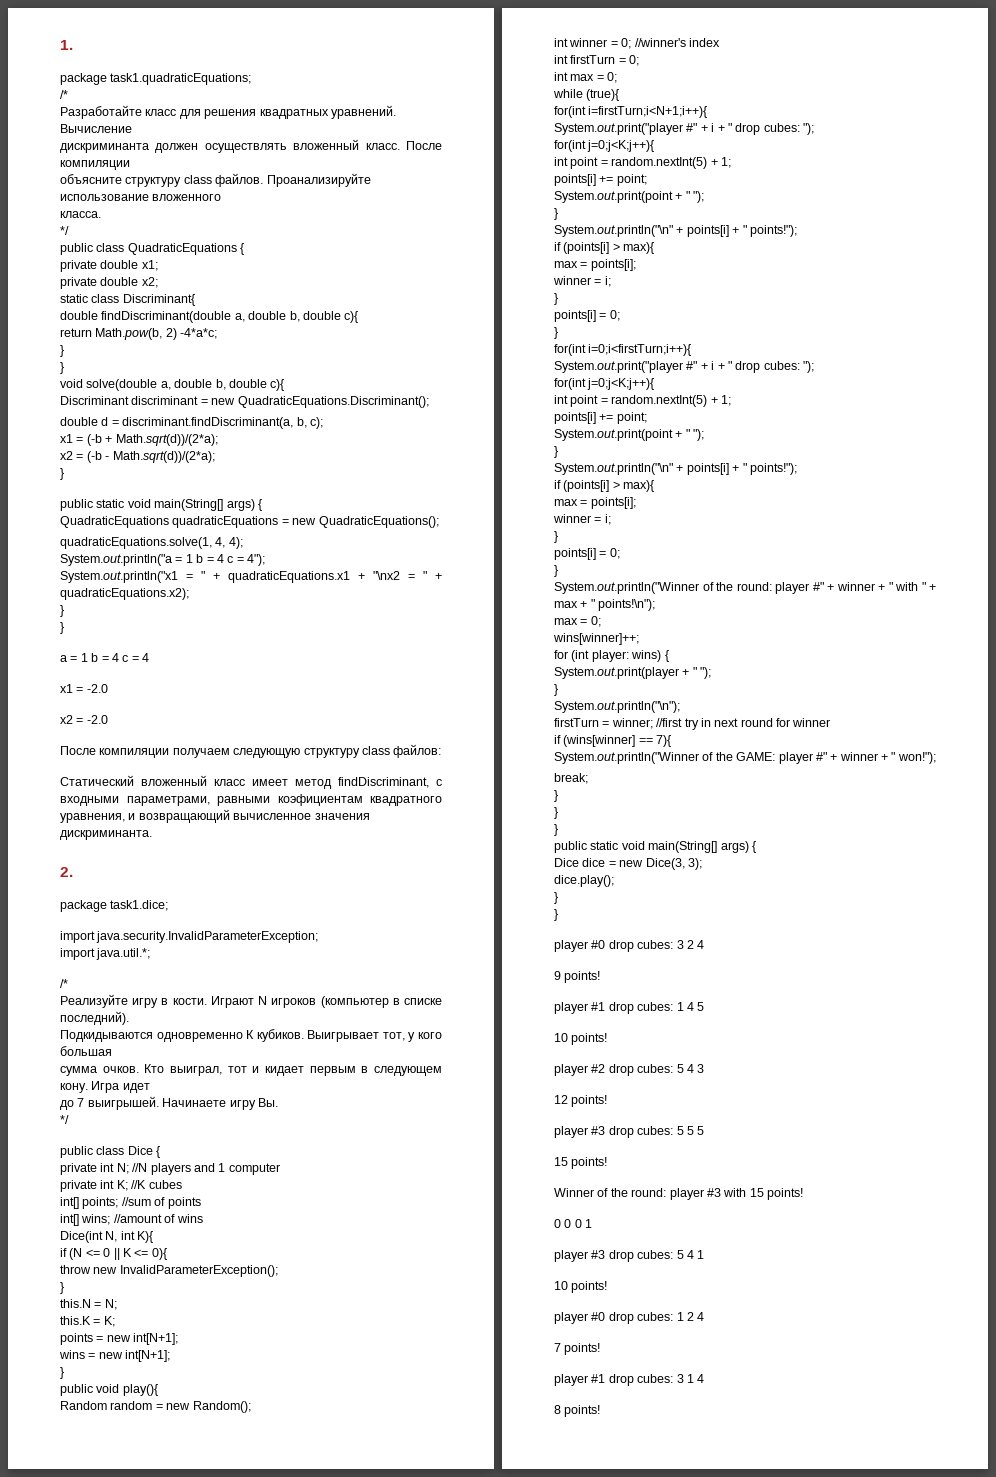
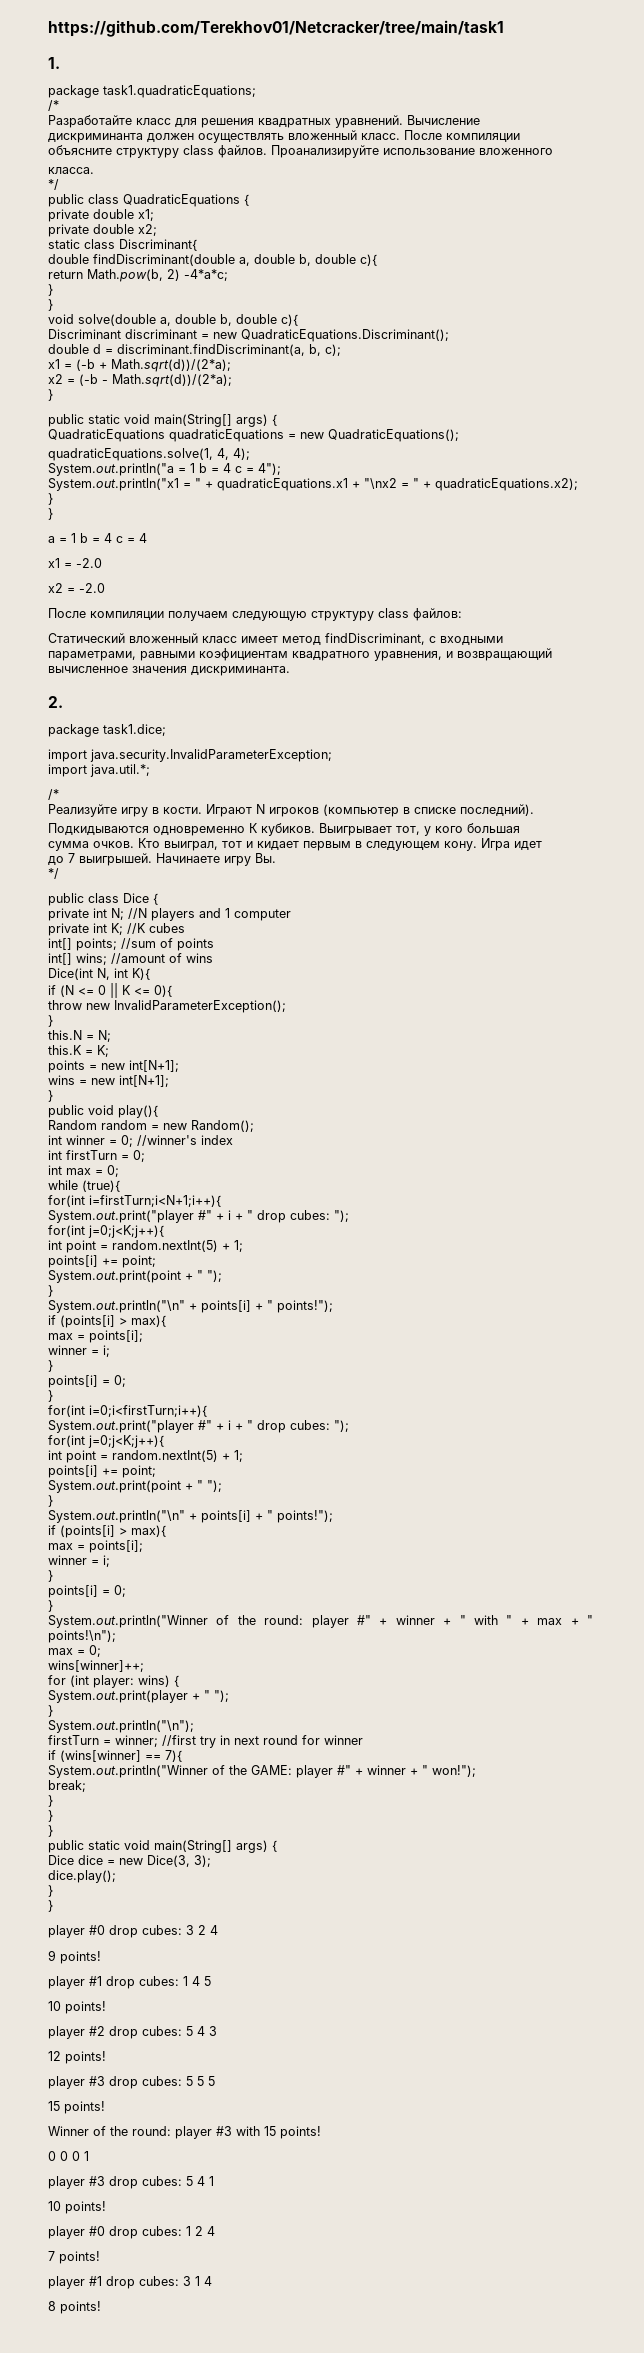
(60, 45) none -> [48,20,504,37] https://github.com/Terekhov01/Netcracker/tree/main/task1 //

